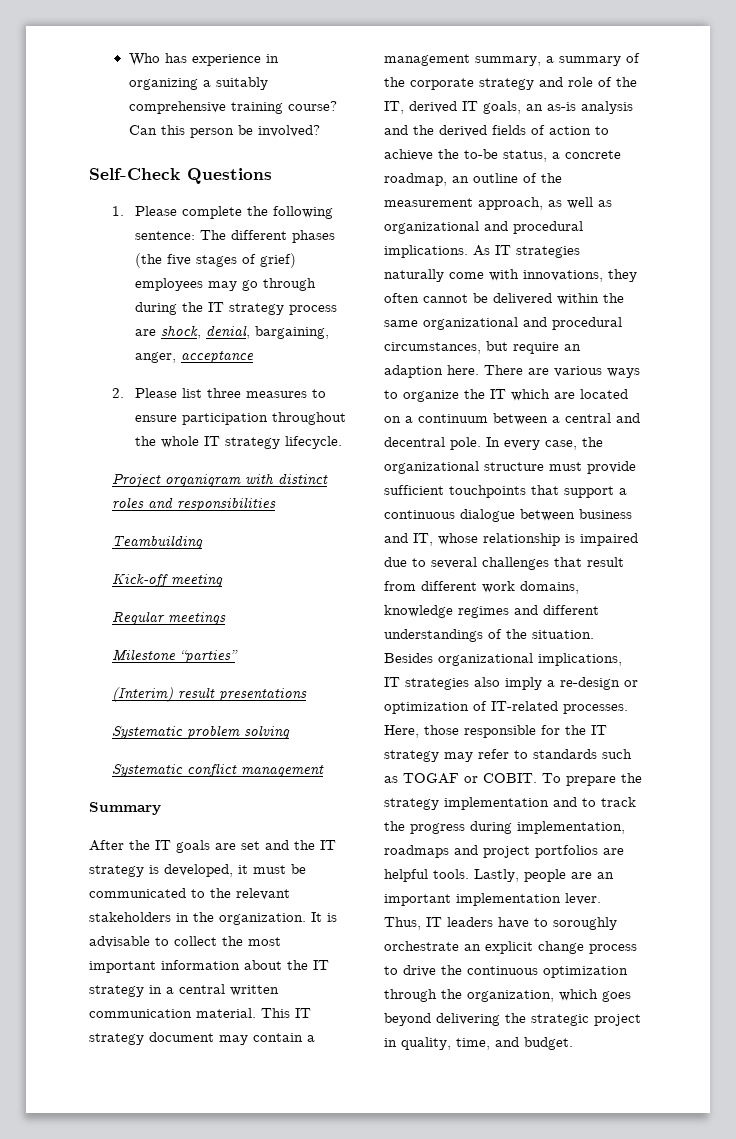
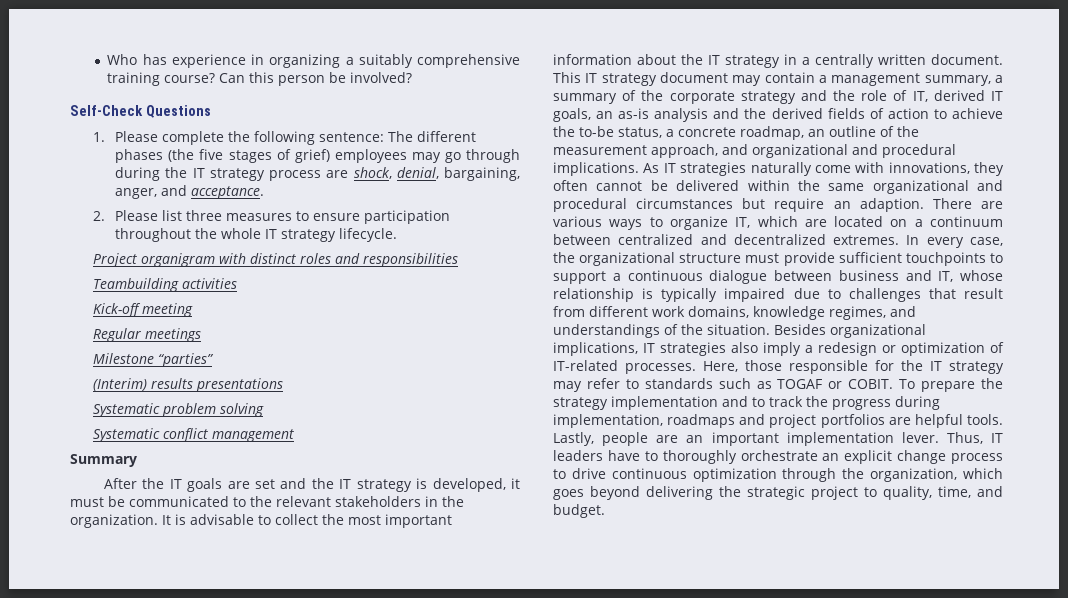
[181,351,255,363] acceptance -> [161,185,265,199] and acceptance.
(204, 542) none -> [181,278,237,289] activities
[178,687,216,698] result -> [150,378,193,389] results
[179,984,279,996] [89,1008,256,1018] central written communication material. -> [815,54,1003,68] centrally written document.
(563, 82) none -> [833,90,856,101] the
[616,77,637,87] the -> (908, 95) none
[548,197,612,209] as well as -> [722,144,748,155] and
[384,342,481,354] circumstances, -> [636,198,734,209] circumstances
[384,365,479,378] adaption here. -> [859,198,924,212] adaption.
[464,389,506,399] the IT -> [735,217,751,228] IT,
[552,413,640,423] [384,437,481,450] a central and decentral pole. -> [618,234,900,245] centralized and decentralized extremes.
[531,485,559,495] that -> [990,253,1003,263] to
(575, 538) none -> [661,288,718,302] typically
[431,557,477,569] several -> (841, 294) none
[458,605,599,618] regimes and different -> [829,306,916,320] regimes, and
[560,677,620,690] re-design -> [818,342,877,356] redesign
[553,917,617,930] soroughly -> [662,450,737,464] thoroughly
[441,965,462,975] the -> (606, 473) none
[384,1038,397,1047] in -> [864,487,877,497] to

